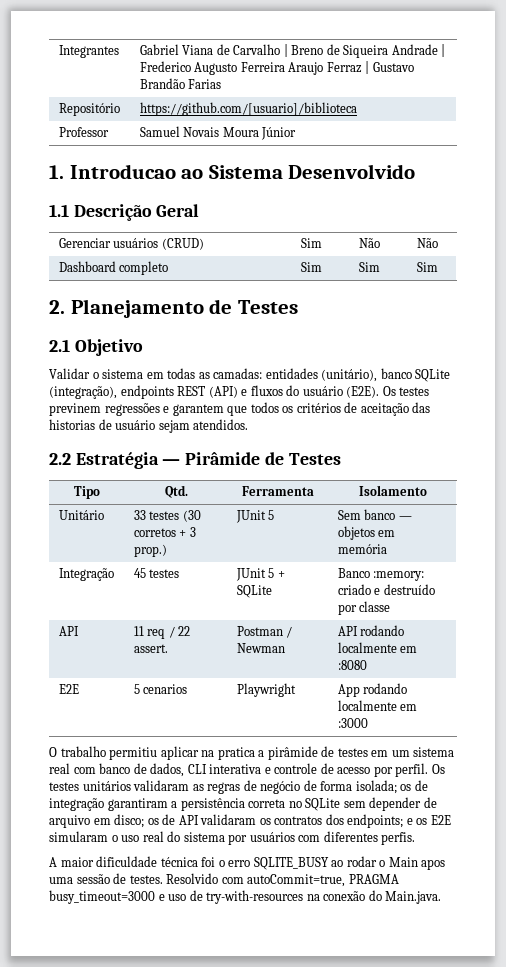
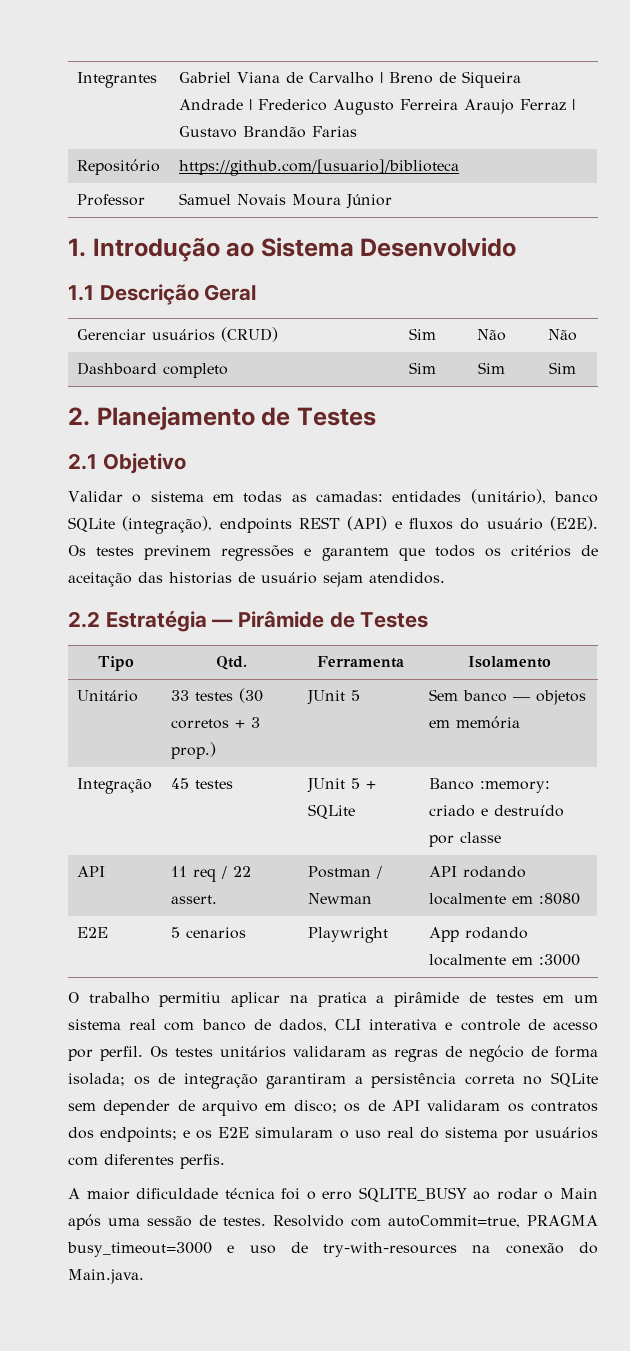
[69,164,176,179] Introducao -> [92,238,220,262] Introdução
[421,859,446,870] apos -> [68,1214,101,1230] após

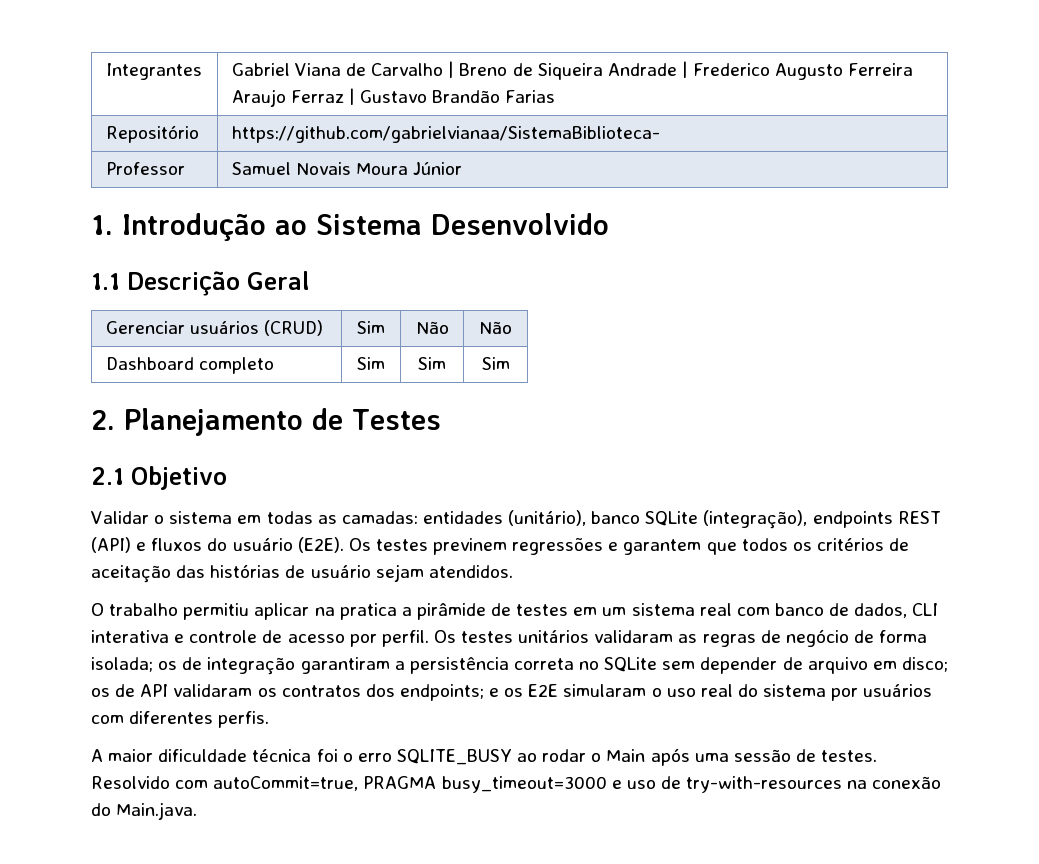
[179,159,460,176] https://github.com/[usuario]/biblioteca -> [231,126,660,143] https://github.com/gabrielvianaa/SistemaBiblioteca-
[169,572,232,584] historias -> [210,564,281,578] histórias
[68,611,429,632] [97,656,134,671] [215,656,247,670] [316,656,404,668] [467,656,551,668] [77,690,139,702] [171,688,264,703] [171,717,261,729] [171,742,217,759] [307,690,361,705] [429,689,587,705] [429,716,521,729] [77,778,153,794] [171,778,234,789] [307,778,377,793] [308,804,356,819] [429,778,551,793] [429,805,565,817] [429,832,502,847] [77,866,106,877] [171,866,252,882] [171,895,218,904] [308,866,383,879] [308,893,373,904] [429,866,527,878] [429,893,581,905] [77,927,109,938] [171,927,247,939] [308,927,389,943] [429,927,529,942] [429,954,581,966] // 2.2 Estratégia — Pirâmide de Testes // Tipo | Qtd. | Ferramenta | Isolamento // Unitário | 33 testes (30 corretos + 3 prop.) | JUnit 5 | Sem banco — objetos em memória // Integração | 45 testes | JUnit 5 + SQLite | Banco :memory: criado e destruído por classe // API | 11 req / 22 assert. | Postman / Newman | API rodando localmente em :8080 // E2E | 5 cenarios | Playwright | App rodando localmente em :3000 -> (513, 571) none

